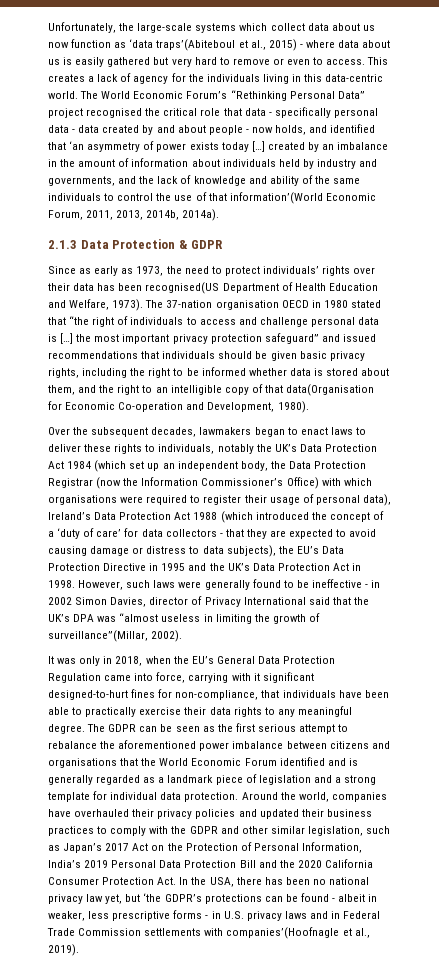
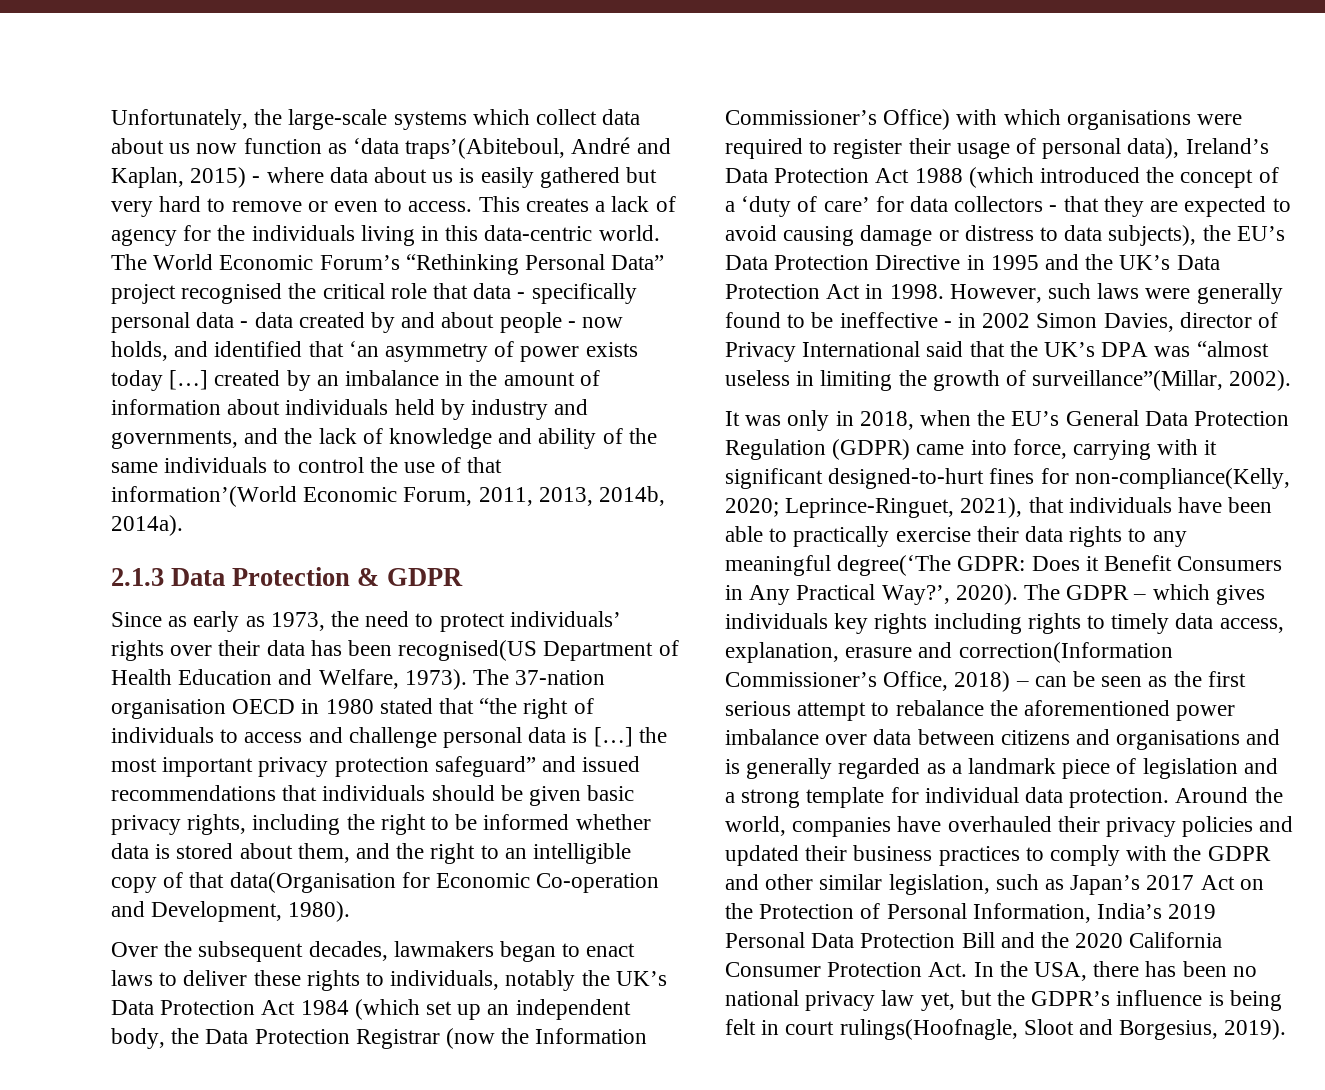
[156,39,266,51] traps’(Abiteboul et al., -> [405,137,671,159] [111,167,184,188] traps’(Abiteboul, André and Kaplan,
(101, 678) none -> [832,439,911,460] (GDPR)
[175,690,259,700] non-compliance, -> [1074,468,1290,489] [725,497,1023,518] non-compliance(Kelly, 2020; Leprince-Ringuet, 2021),
[48,724,137,734] degree. The GDPR -> [837,555,1283,576] [725,584,1265,605] [725,613,1284,634] [725,642,1173,663] [725,671,1029,692] degree(‘The GDPR: Does it Benefit Consumers in Any Practical Way?’, 2020). The GDPR – which gives individuals key rights including rights to timely data access, explanation, erasure and correction(Information Commissioner’s Office, 2018) –
(284, 745) none -> [825,729,912,745] over data
[120,757,325,766] that the World Economic Forum identified -> (1241, 740) none
[143,893,378,904] [48,910,381,921] [47,927,370,939] ‘the GDPR’s protections can be found - albeit in weaker, less prescriptive forms - in U.S. privacy laws and in Federal Trade Commission settlements with companies’(Hoofnagle et al., -> [997,990,1282,1011] [725,1019,1219,1040] the GDPR’s influence is being felt in court rulings(Hoofnagle, Sloot and Borgesius,

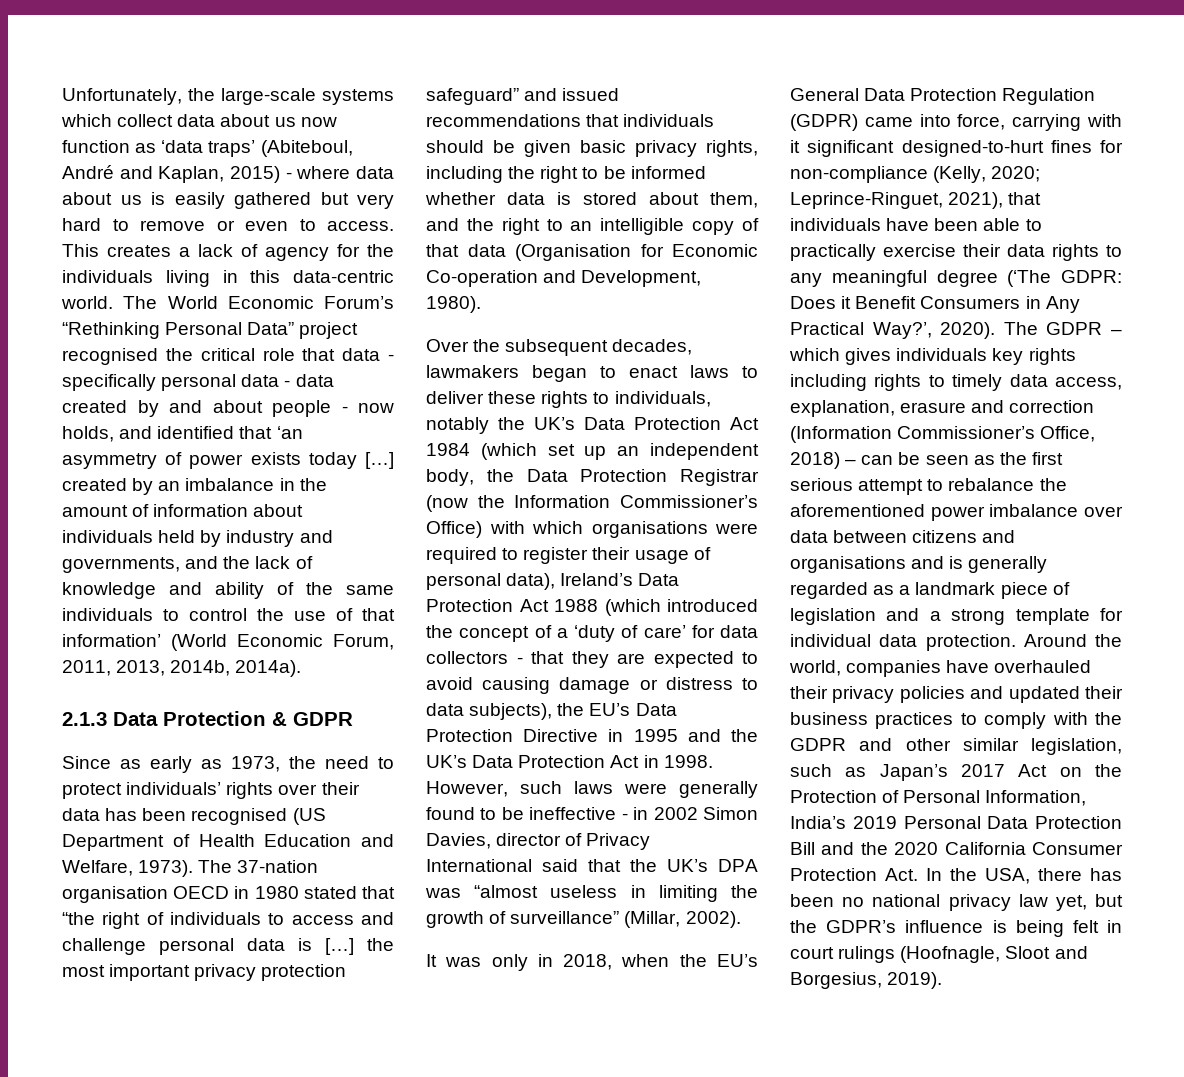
[405,138,566,159] traps’(Abiteboul, -> [208,140,353,157] traps’ (Abiteboul,
[111,486,297,507] information’(World -> [62,634,227,651] information’ (World
[398,640,538,661] recognised(US -> [191,808,326,825] recognised (US
[229,872,396,893] data(Organisation -> [467,244,631,261] data (Organisation
[1032,370,1224,391] surveillance”(Millar, -> [510,911,681,928] surveillance” (Millar,
[1074,468,1290,489] non-compliance(Kelly, -> [790,166,987,183] non-compliance (Kelly,
[837,555,952,576] degree(‘The -> [936,270,1052,287] degree (‘The
[958,642,1173,663] correction(Information -> [1009,400,1095,413] [790,426,892,443] correction (Information
[839,1019,1018,1040] rulings(Hoofnagle, -> [838,946,1001,963] rulings (Hoofnagle,

